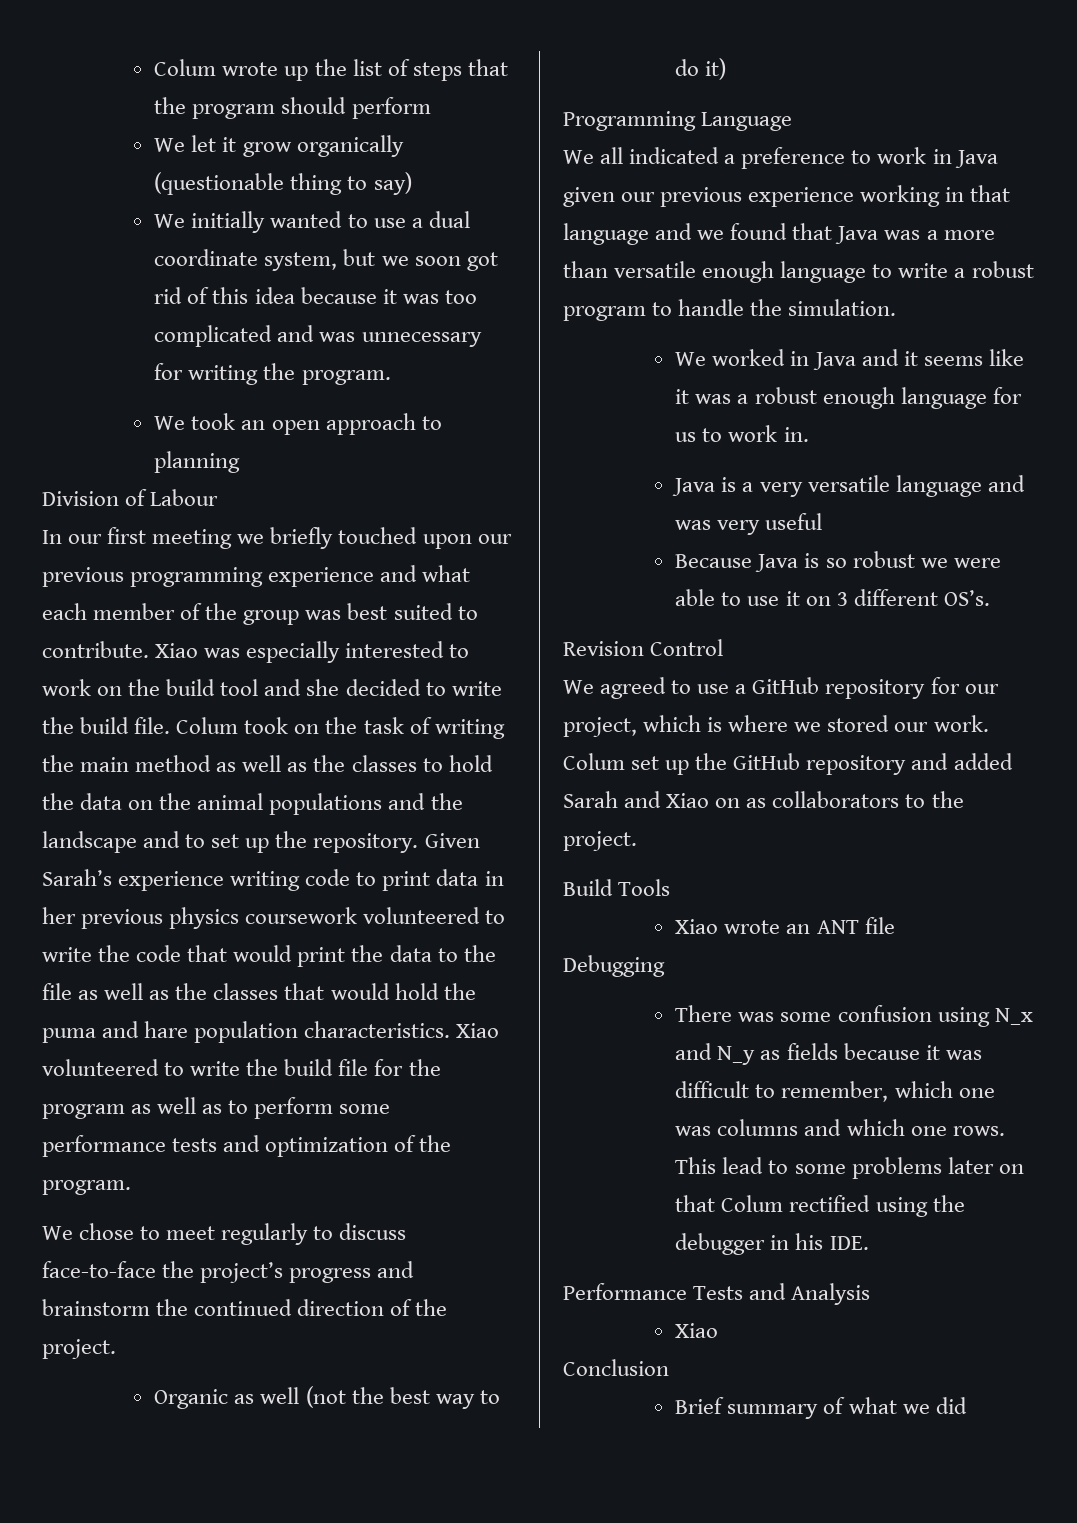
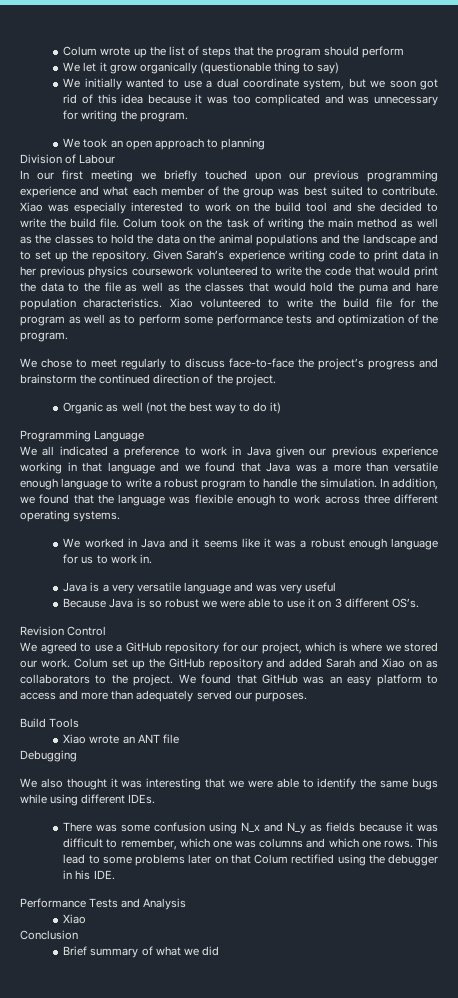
(897, 307) none -> [379,478,438,490] [20,494,438,506] [20,510,121,522] In addition, we found that the language was flexible enough to work across three different operating systems.
(637, 841) none -> [178,674,439,686] [20,690,307,702] We found that GitHub was an easy platform to access and more than adequately served our purposes.
(665, 966) none -> [20,778,438,790] [20,794,156,806] // We also thought it was interesting that we were able to identify the same bugs while using different IDEs.

